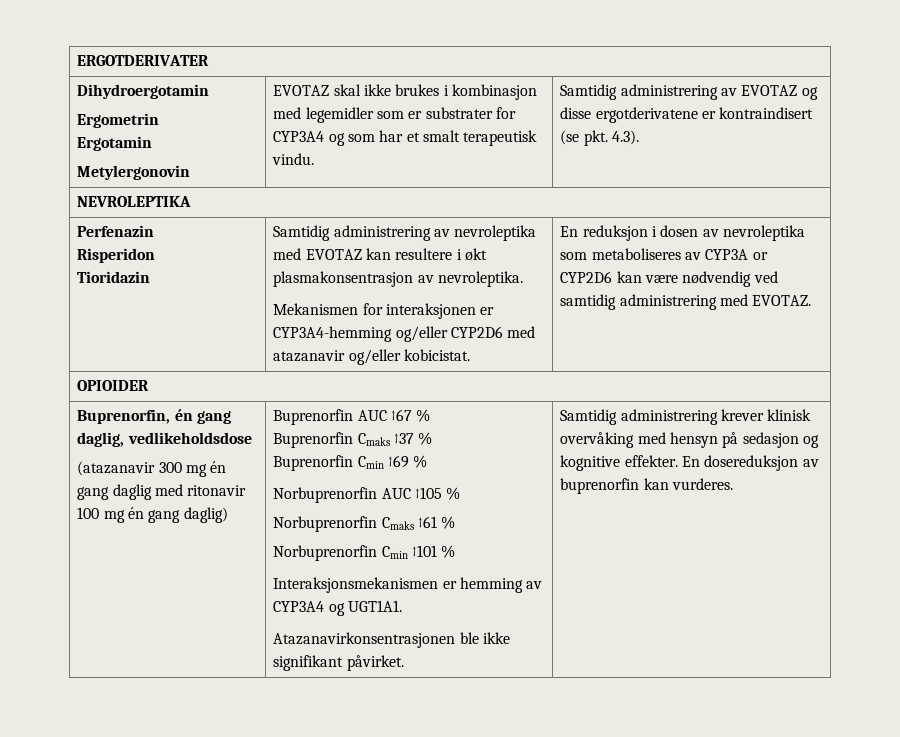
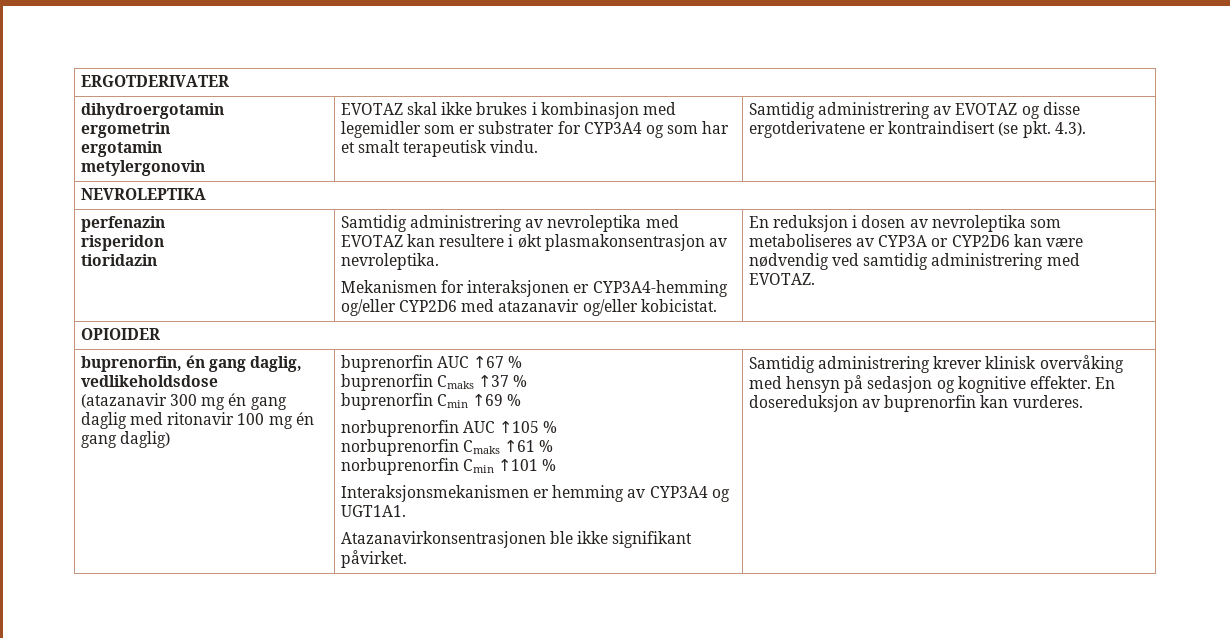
[77,84,210,99] [77,113,160,128] [77,136,153,151] [77,165,191,180] Dihydroergotamin // Ergometrin // Ergotamin // Metylergonovin -> [80,103,224,119] [80,122,170,138] [80,141,162,157] [80,160,205,176] dihydroergotamin // ergometrin // ergotamin // metylergonovin
[77,225,155,237] [77,248,156,263] [77,271,151,283] Perfenazin // Risperidon // Tioridazin -> [80,216,165,232] [80,235,164,251] [80,254,157,266] perfenazin // risperidon // tioridazin
[77,409,171,424] Buprenorfin, -> [80,356,182,372] buprenorfin,
[273,409,354,425] Buprenorfin -> [340,355,433,372] buprenorfin
[273,432,354,448] Buprenorfin -> [340,374,433,391] buprenorfin
[273,455,354,471] Buprenorfin -> [340,393,433,410] buprenorfin
[273,487,378,503] Norbuprenorfin -> [340,420,459,437] norbuprenorfin
[273,516,378,532] Norbuprenorfin -> [340,439,459,456] norbuprenorfin
[273,545,378,561] Norbuprenorfin -> [340,458,459,475] norbuprenorfin

